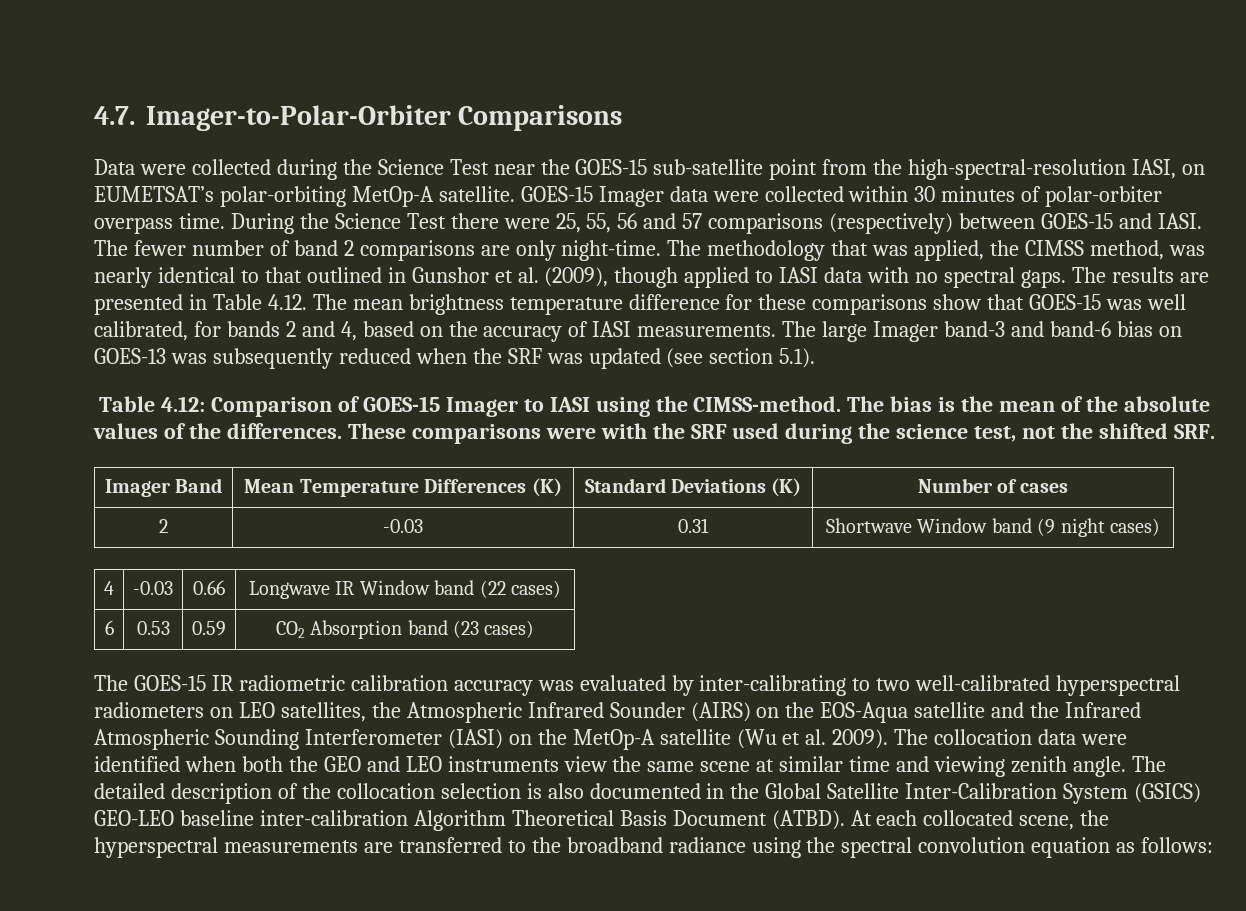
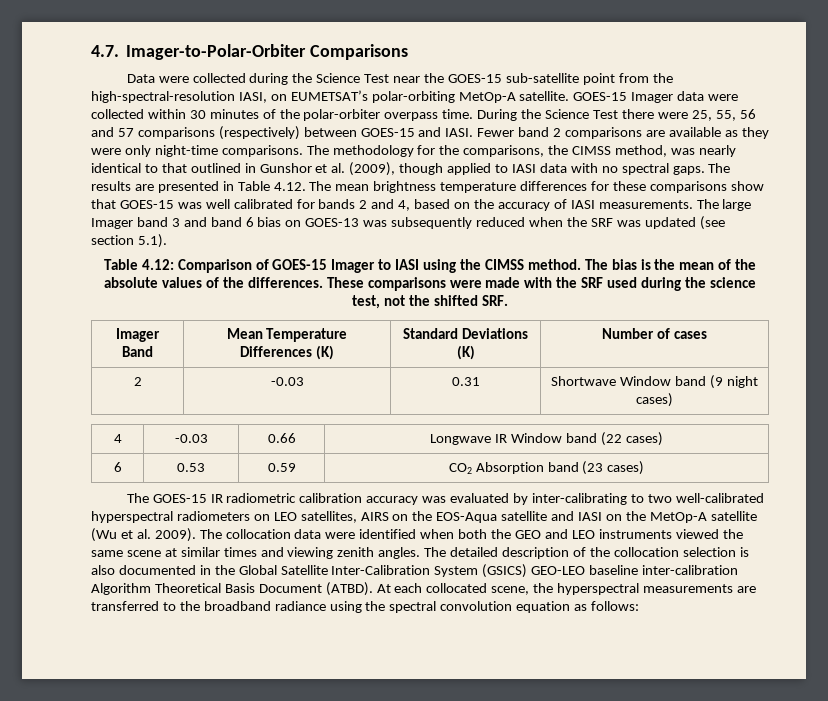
(1042, 194) none -> [279,109,300,119] the
[94,240,985,261] The fewer number of band 2 comparisons are only night-time. The methodology that was applied, -> [477,127,769,139] [91,145,545,157] Fewer band 2 comparisons are available as they were only night-time comparisons. The methodology for the comparisons,
[628,294,720,310] difference -> [520,181,588,191] differences
[94,321,188,341] calibrated, -> [233,199,293,209] calibrated
[944,321,1111,337] band-3 and band-6 -> [136,217,254,227] band 3 and band 6
[693,396,842,412] CIMSS-method. -> [484,259,581,270] CIMSS method.
(596, 433) none -> [485,277,521,288] made
[371,702,751,723] the Atmospheric Infrared Sounder (AIRS) -> [360,512,389,521] AIRS
[1030,702,1142,718] [94,729,503,750] the Infrared Atmospheric Sounding Interferometer (IASI) -> [578,512,603,521] IASI
[563,756,607,772] view -> [675,529,719,539] viewed
[849,756,891,772] time -> [223,547,257,557] times
[1072,756,1126,777] angle. -> [378,547,421,559] angles.

